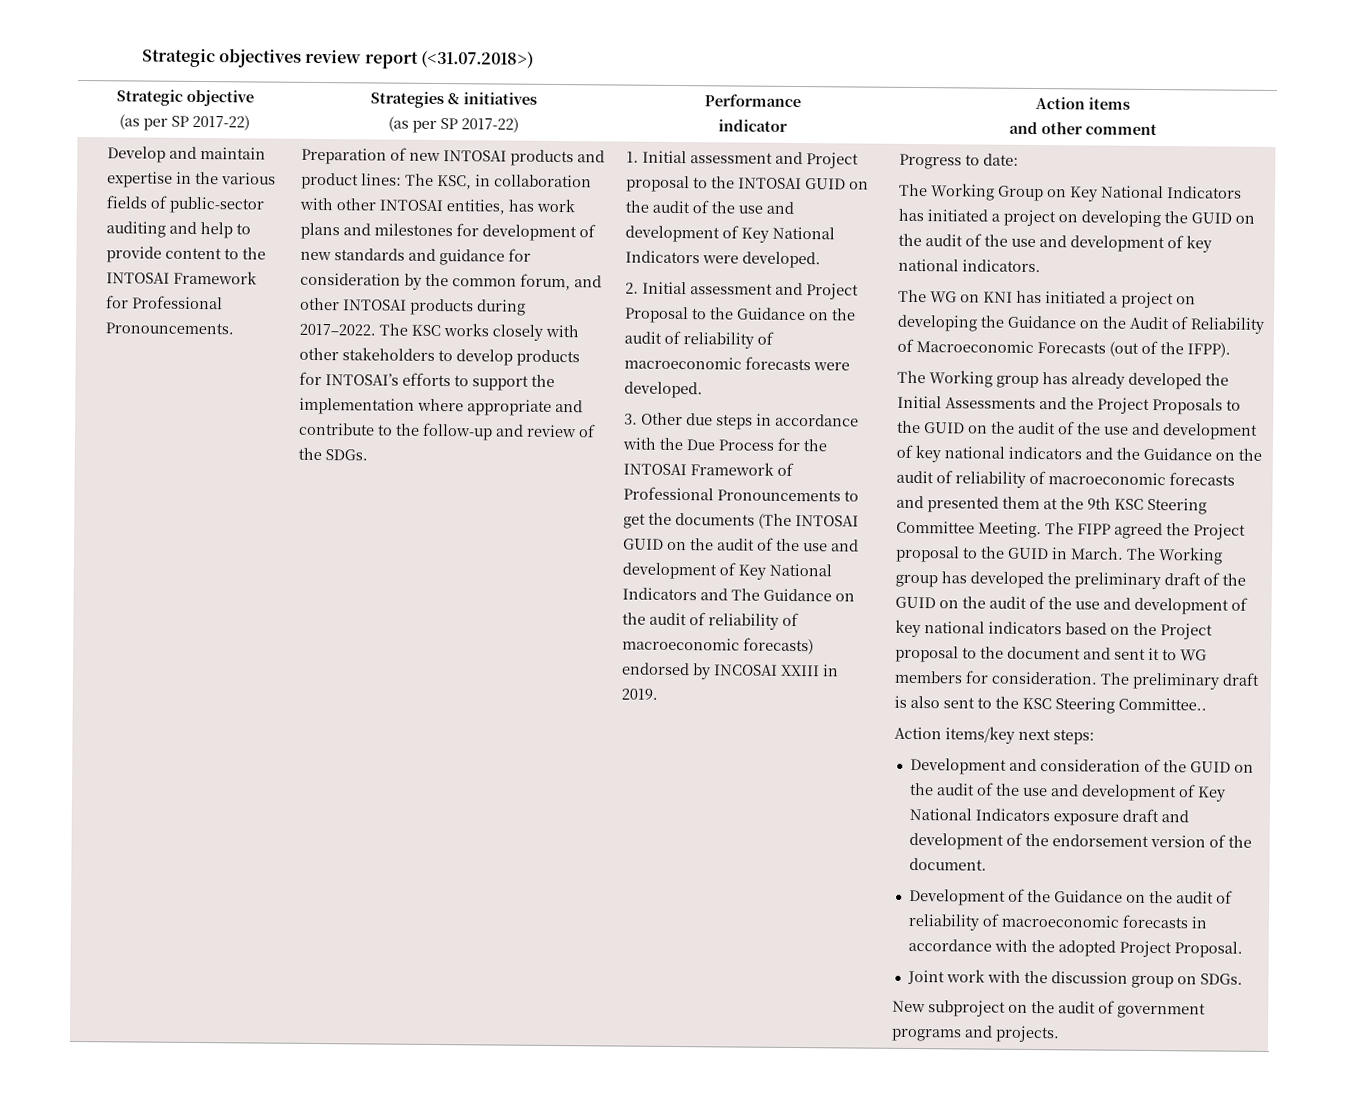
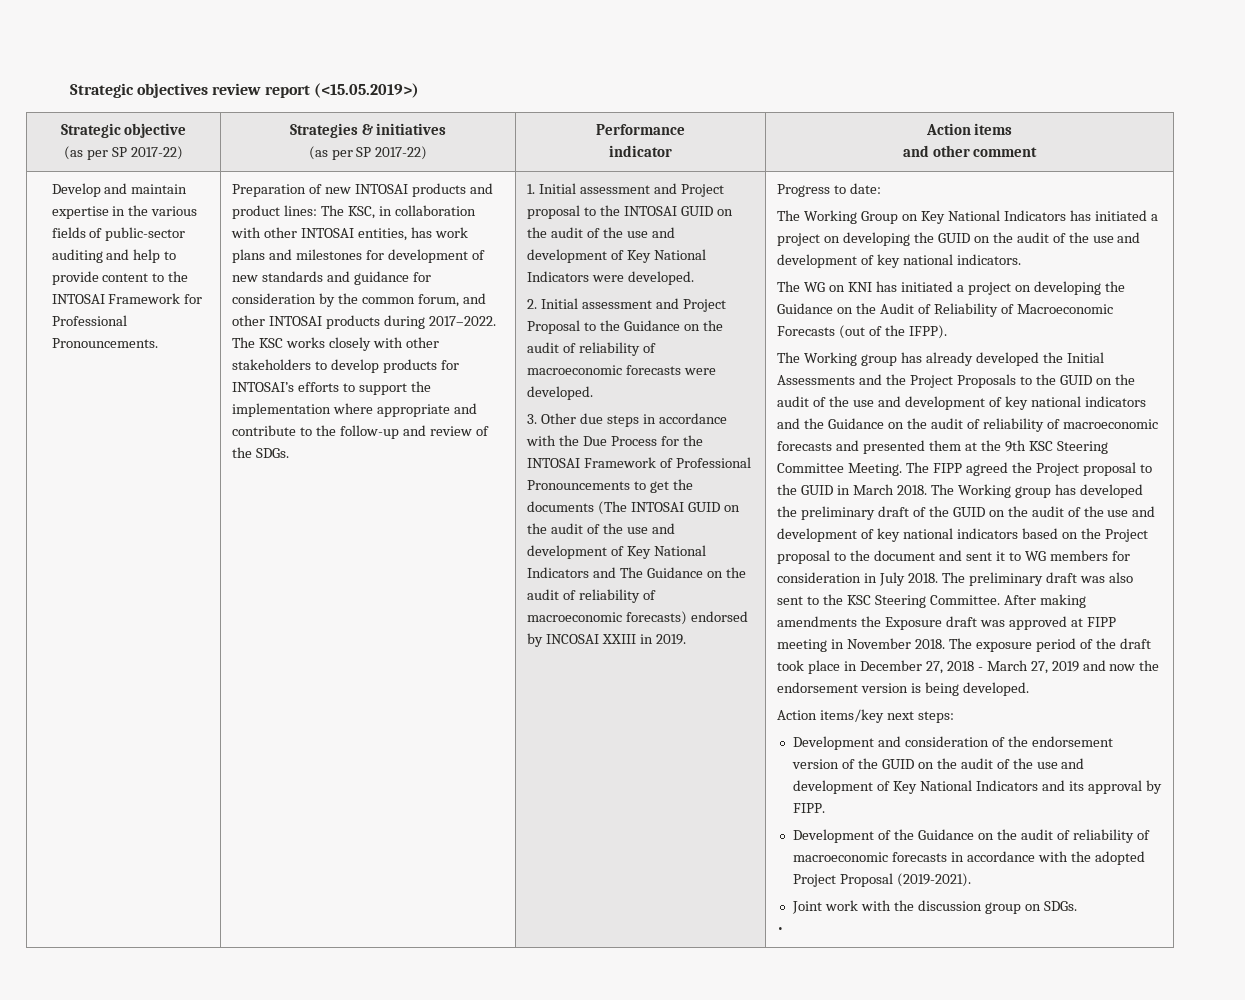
[420,50,534,69] (<31.07.2018>) -> [314,83,420,98] (<15.05.2019>)
[1069,547,1124,560] March. -> [853,484,928,495] March 2018.
[990,671,1098,685] consideration. -> [777,572,939,586] consideration in July 2018.
[893,695,907,708] is -> [1079,576,1105,583] was
[1117,697,1207,711] Committee.. -> [929,594,1086,608] [777,616,1116,630] [777,638,1151,652] [777,660,1160,674] [777,682,1030,696] Committee. After making amendments the Exposure draft was approved at FIPP meeting in November 2018. The exposure period of the draft took place in December 27, 2018 - March 27, 2019 and now the endorsement version is being developed.
(1187, 766) none -> [1031,736,1113,747] [792,758,879,769] endorsement version of the
[1052,808,1189,826] [908,832,1252,850] [908,857,987,871] exposure draft and development of the endorsement version of the document. -> [1041,780,1162,794] [793,803,826,813] and its approval by FIPP.
[1173,941,1243,958] Proposal. -> [840,873,972,887] Proposal (2019-2021).
[891,1000,1206,1019] [890,1025,1060,1043] New subproject on the audit of government programs and projects. -> [777,927,785,933] •

